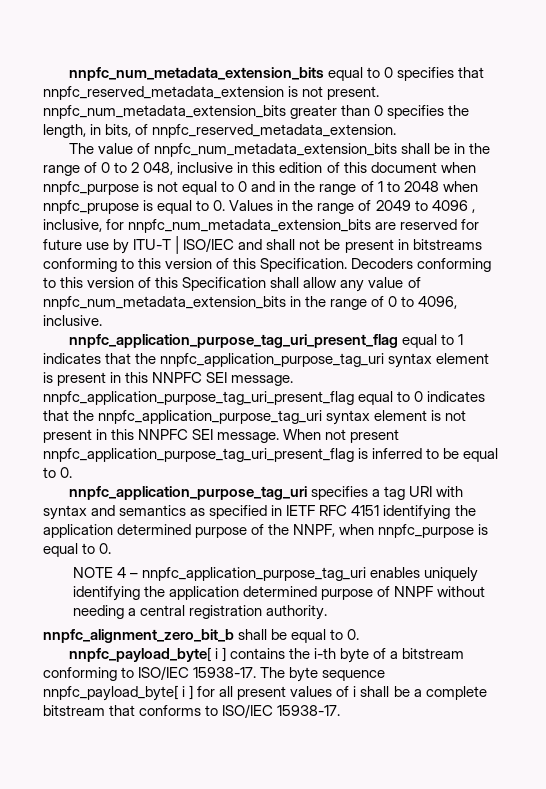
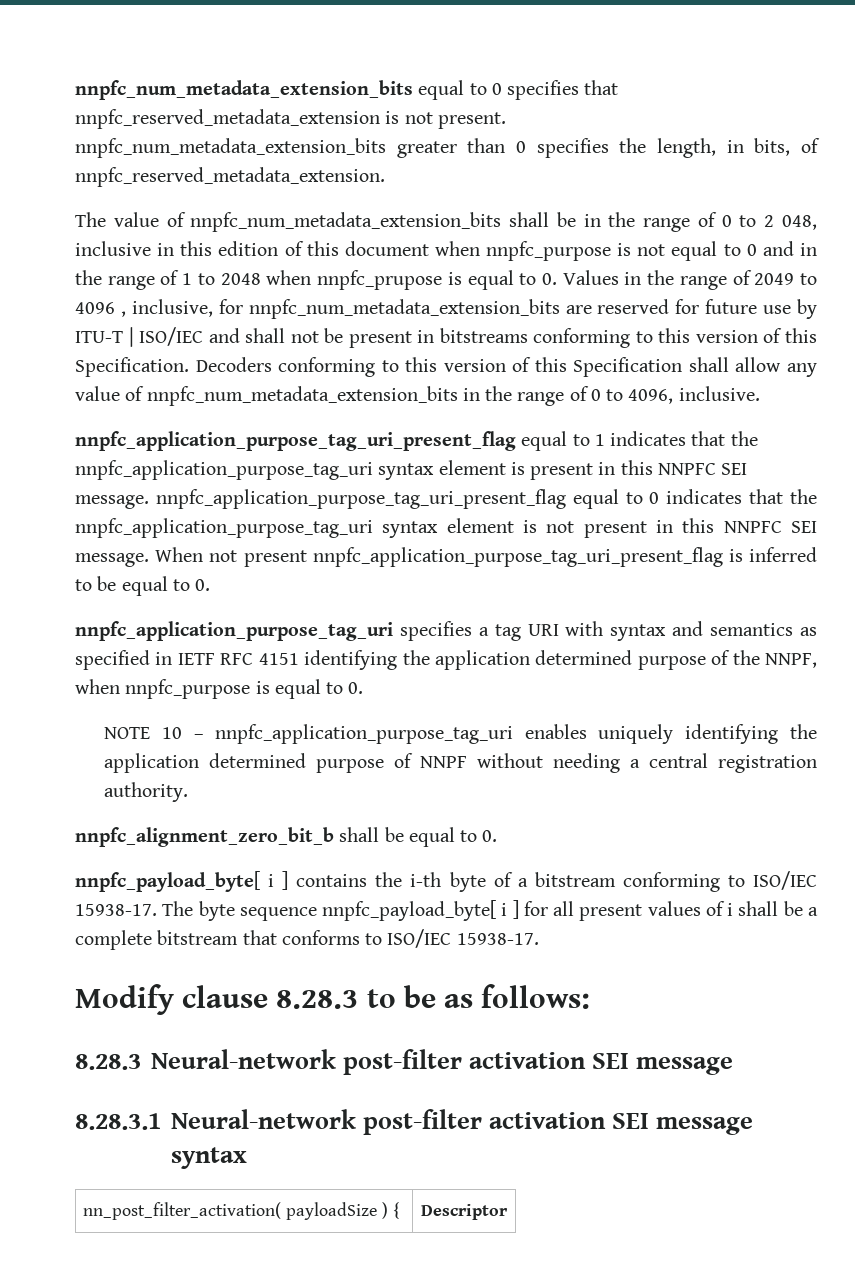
[116,567,126,578] 4 -> [162,727,183,739] 10
(341, 710) none -> [75,984,591,1015] [75,1049,733,1075] [75,1109,753,1135] [170,1147,247,1169] [83,1202,399,1220] [421,1204,508,1220] // Modify clause 8.28.3 to be as follows: // 8.28.3 Neural-network post-filter activation SEI message // 8.28.3.1 Neural-network post-filter activation SEI message syntax // nn_post_filter_activation( payloadSize ) { | Descriptor

